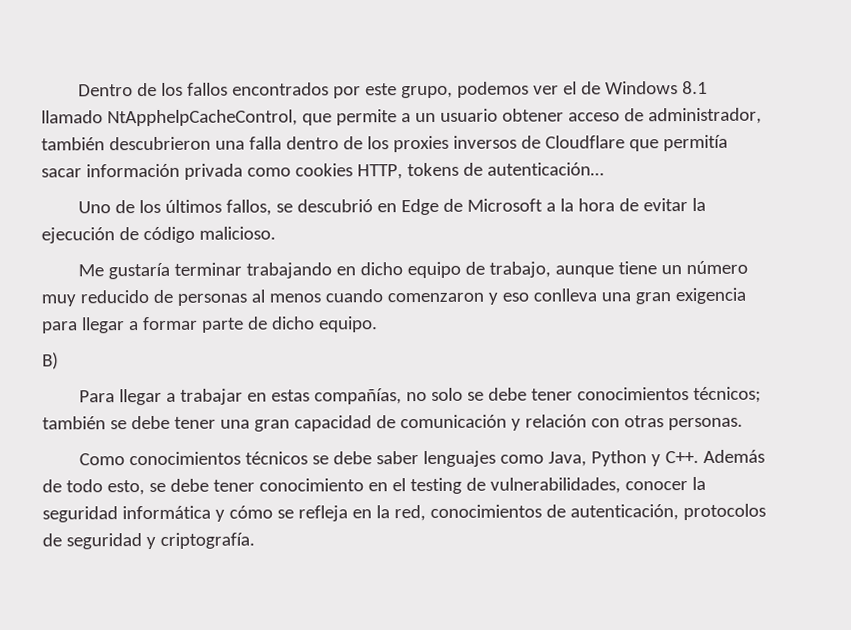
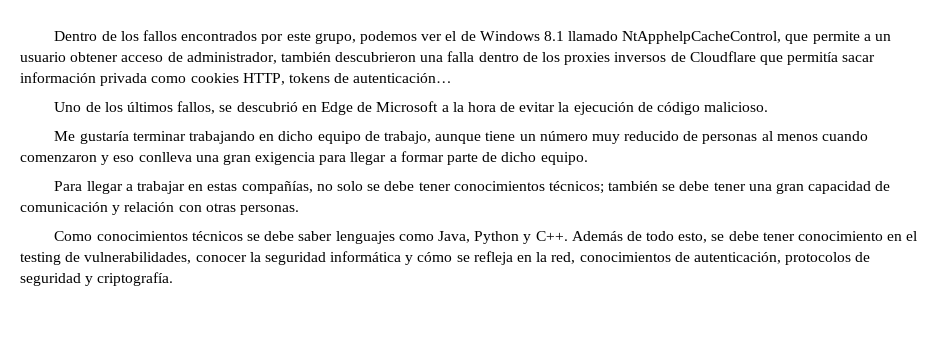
[42,352,59,370] // B) -> (588, 158) none

